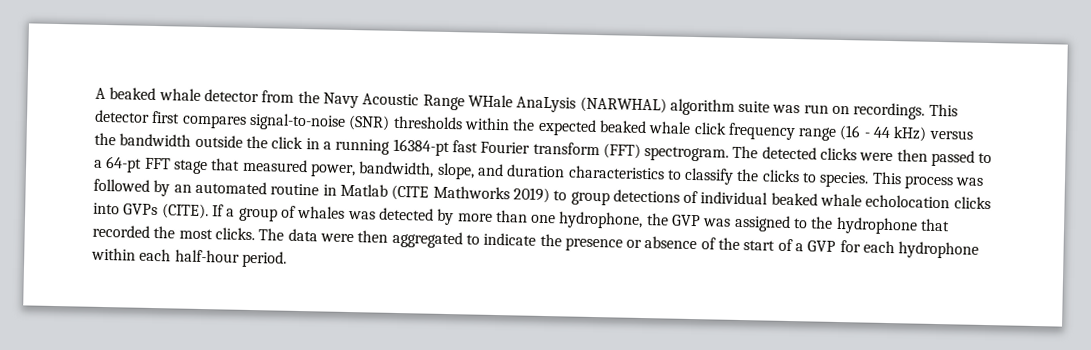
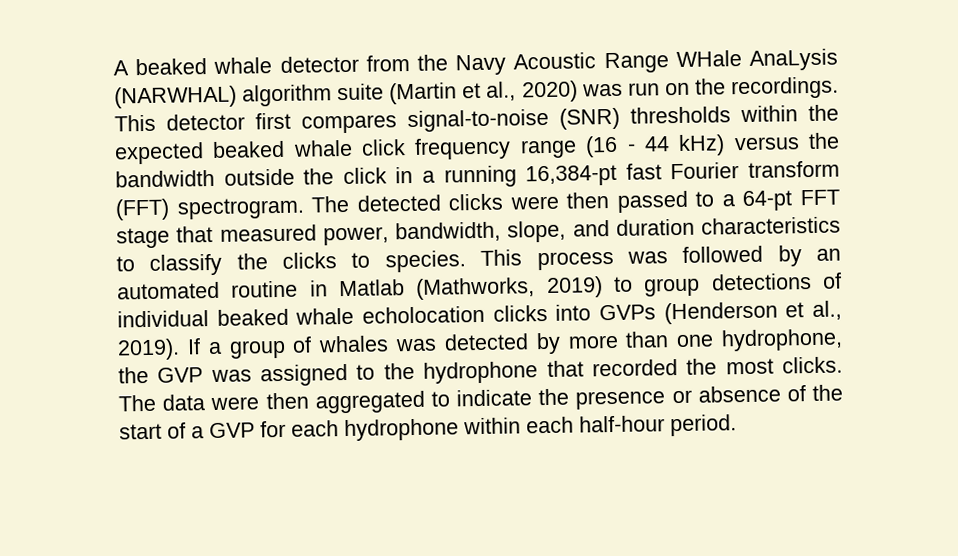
(771, 106) none -> [389,80,578,105] (Martin et al., 2020)
(851, 110) none -> [694,78,726,95] the
[392,138,450,157] 16384-pt -> [525,164,618,187] 16,384-pt
[391,184,510,201] (CITE Mathworks -> [416,277,536,300] (Mathworks,
[161,203,209,220] (CITE). -> [663,300,842,325] [117,338,180,361] (Henderson et al., 2019).

